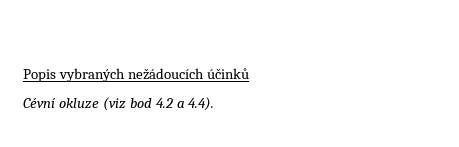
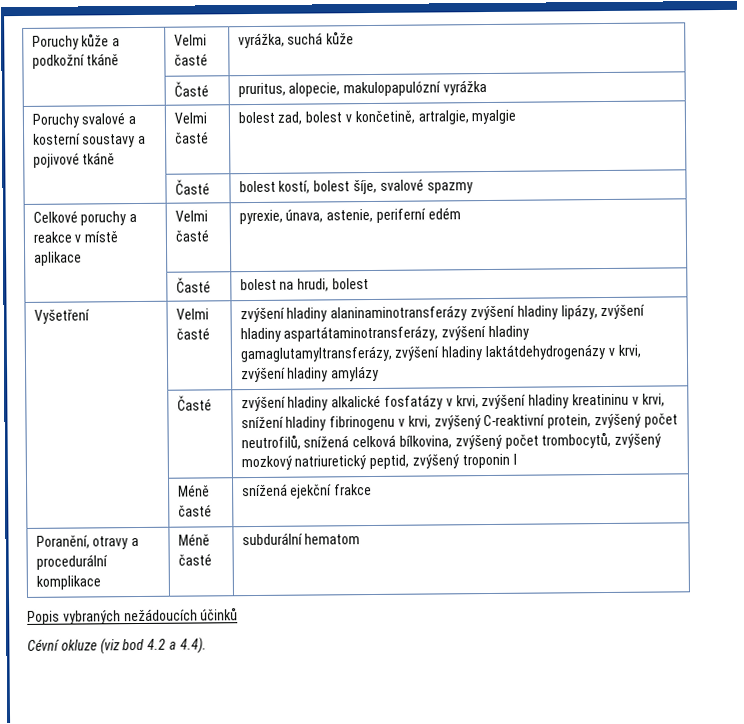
(23, 75) none -> [31,33,121,50] [31,53,120,69] [173,34,207,46] [173,53,208,66] [237,31,355,49] [173,81,209,97] [237,80,488,98] [31,112,137,128] [32,133,147,148] [32,152,116,168] [173,112,207,124] [174,131,209,144] [237,109,517,125] [174,179,210,195] [238,178,473,195] [32,210,138,226] [32,231,119,243] [33,251,82,266] [174,210,208,222] [174,229,209,242] [238,207,461,225] [175,277,211,293] [239,278,370,292] [33,309,90,324] [175,308,209,320] [175,327,210,340] [239,304,646,323] [239,325,530,343] [239,343,641,363] [240,365,380,383] [176,395,212,411] [240,393,665,412] [240,413,678,431] [240,431,662,451] [240,453,517,471] [177,484,210,497] [177,504,212,517] [241,483,373,499] [35,535,140,550] [35,554,108,570] [35,575,101,590] [177,533,210,546] [177,553,212,566] [241,532,361,546] Poruchy kůže a podkožní tkáně | Velmi časté | vyrážka, suchá kůže // | Časté | pruritus, alopecie, makulopapulózní vyrážka // Poruchy svalové a kosterní soustavy a pojivové tkáně | Velmi časté | bolest zad, bolest v končetině, artralgie, myalgie // | Časté | bolest kostí, bolest šíje, svalové spazmy // Celkové poruchy a reakce v místě aplikace | Velmi časté | pyrexie, únava, astenie, periferní edém // | Časté | bolest na hrudi, bolest // Vyšetření | Velmi časté | zvýšení hladiny alaninaminotransferázy zvýšení hladiny lipázy, zvýšení hladiny aspartátaminotransferázy, zvýšení hladiny gamaglutamyltransferázy, zvýšení hladiny laktátdehydrogenázy v krvi, zvýšení hladiny amylázy // | Časté | zvýšení hladiny alkalické fosfatázy v krvi, zvýšení hladiny kreatininu v krvi, snížení hladiny fibrinogenu v krvi, zvýšený C-reaktivní protein, zvýšený počet neutrofilů, snížená celková bílkovina, zvýšený počet trombocytů, zvýšený mozkový natriuretický peptid, zvýšený troponin I // | Méně časté | snížená ejekční frakce // Poranění, otravy a procedurální komplikace | Méně časté | subdurální hematom //

